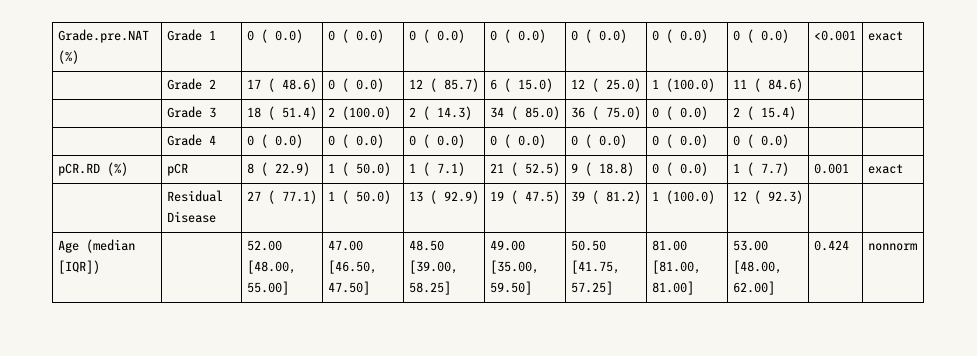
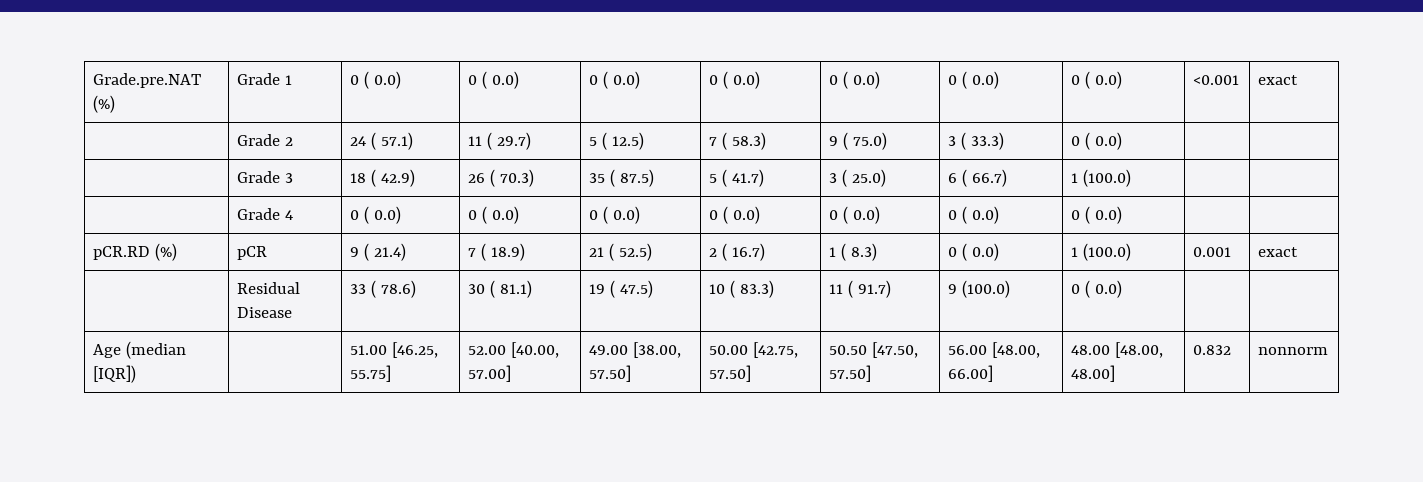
[246,78,317,92] [327,78,384,92] [408,78,479,92] [489,78,553,92] [570,78,641,92] [651,78,715,92] [732,78,803,92] [166,106,216,118] [246,106,317,120] [327,106,391,120] [408,106,472,120] [489,106,560,120] [570,106,641,120] [651,106,708,120] [732,106,796,120] 17 ( 48.6) | 0 ( 0.0) | 12 ( 85.7) | 6 ( 15.0) | 12 ( 25.0) | 1 (100.0) | 11 ( 84.6) | | // | Grade 3 | 18 ( 51.4) | 2 (100.0) | 2 ( 14.3) | 34 ( 85.0) | 36 ( 75.0) | 0 ( 0.0) | 2 ( 15.4) -> [349,132,413,150] [467,132,531,150] [588,132,644,150] [708,132,766,150] [828,132,887,150] [947,132,1004,150] [1070,132,1122,150] [236,171,293,183] [349,169,415,187] [467,169,534,187] [588,169,654,187] [708,169,764,187] [828,169,886,187] [947,169,1007,187] [1070,169,1131,187] 24 ( 57.1) | 11 ( 29.7) | 5 ( 12.5) | 7 ( 58.3) | 9 ( 75.0) | 3 ( 33.3) | 0 ( 0.0) | | // | Grade 3 | 18 ( 42.9) | 26 ( 70.3) | 35 ( 87.5) | 5 ( 41.7) | 3 ( 25.0) | 6 ( 66.7) | 1 (100.0)
[246,162,310,176] [327,162,391,176] [408,162,465,176] [489,162,560,176] [570,162,634,176] [651,162,708,176] [732,162,789,176] 8 ( 22.9) | 1 ( 50.0) | 1 ( 7.1) | 21 ( 52.5) | 9 ( 18.8) | 0 ( 0.0) | 1 ( 7.7) -> [349,243,406,261] [467,243,525,261] [588,243,652,261] [708,243,765,261] [828,243,877,261] [947,243,999,261] [1070,243,1131,261] 9 ( 21.4) | 7 ( 18.9) | 21 ( 52.5) | 2 ( 16.7) | 1 ( 8.3) | 0 ( 0.0) | 1 (100.0)
[246,190,317,204] [327,190,391,204] [408,190,479,204] [489,190,560,204] [570,190,641,204] [651,190,715,204] [732,190,803,204] [57,239,135,253] [57,260,100,274] [246,240,282,251] [246,260,296,274] [246,281,289,295] [327,240,363,251] [327,260,377,274] [327,281,370,295] [408,240,444,251] [408,260,458,274] [408,281,451,295] [489,240,525,251] [489,260,539,274] [489,281,532,295] [570,240,606,251] [570,260,620,274] [570,281,613,295] [651,240,687,251] [651,260,701,274] [651,281,694,295] [732,240,768,251] [732,260,782,274] [732,281,775,295] [813,240,849,251] 27 ( 77.1) | 1 ( 50.0) | 13 ( 92.9) | 19 ( 47.5) | 39 ( 81.2) | 1 (100.0) | 12 ( 92.3) | | // Age (median [IQR]) | | 52.00 [48.00, 55.00] | 47.00 [46.50, 47.50] | 48.50 [39.00, 58.25] | 49.00 [35.00, 59.50] | 50.50 [41.75, 57.25] | 81.00 [81.00, 81.00] | 53.00 [48.00, 62.00] | 0.424 -> [349,280,416,298] [467,280,532,298] [588,280,653,298] [708,280,774,298] [828,280,891,298] [947,280,1010,298] [1070,280,1122,298] [92,341,186,359] [92,365,136,383] [349,342,438,358] [349,365,391,382] [467,342,559,358] [467,365,511,382] [588,342,681,358] [588,365,631,382] [708,342,798,358] [708,365,751,382] [828,342,918,358] [828,365,871,382] [947,342,1040,358] [947,365,993,382] [1070,342,1163,358] [1070,365,1115,382] [1192,345,1231,355] 33 ( 78.6) | 30 ( 81.1) | 19 ( 47.5) | 10 ( 83.3) | 11 ( 91.7) | 9 (100.0) | 0 ( 0.0) | | // Age (median [IQR]) | | 51.00 [46.25, 55.75] | 52.00 [40.00, 57.00] | 49.00 [38.00, 57.50] | 50.00 [42.75, 57.50] | 50.50 [47.50, 57.50] | 56.00 [48.00, 66.00] | 48.00 [48.00, 48.00] | 0.832

